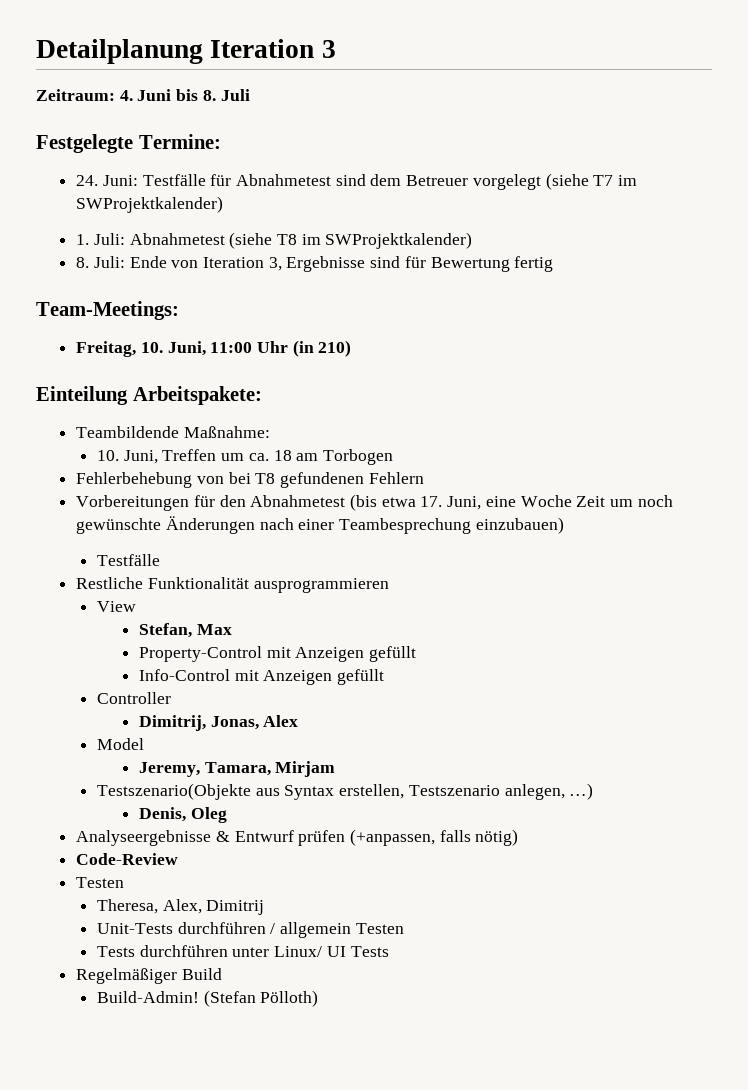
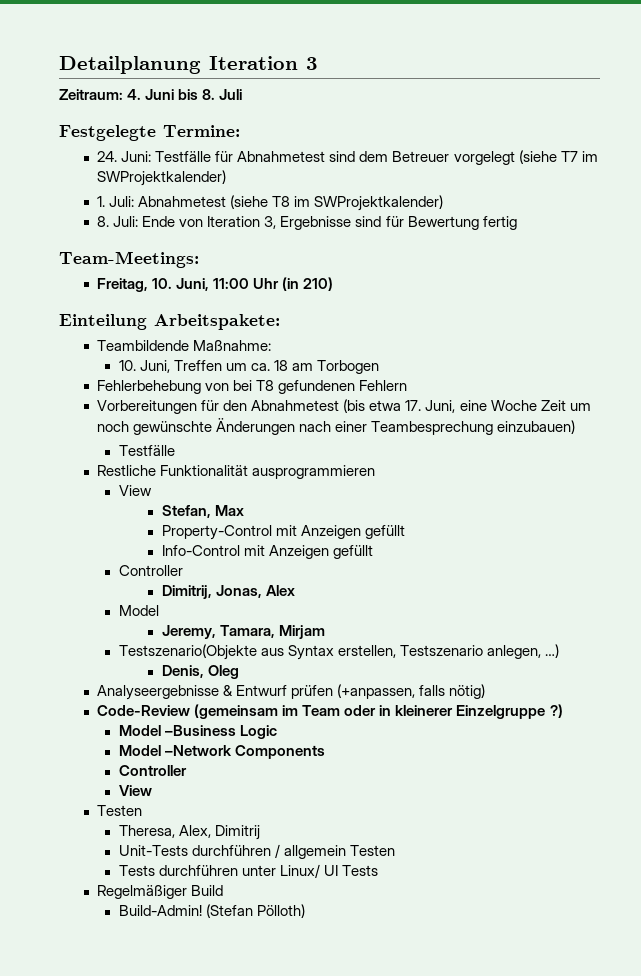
(179, 859) none -> [194,704,563,719] [118,725,277,739] [118,745,325,759] [118,765,187,776] [118,785,152,796] (gemeinsam im Team oder in kleinerer Einzelgruppe ?) // Model –Business Logic // Model –Network Components // Controller // View

